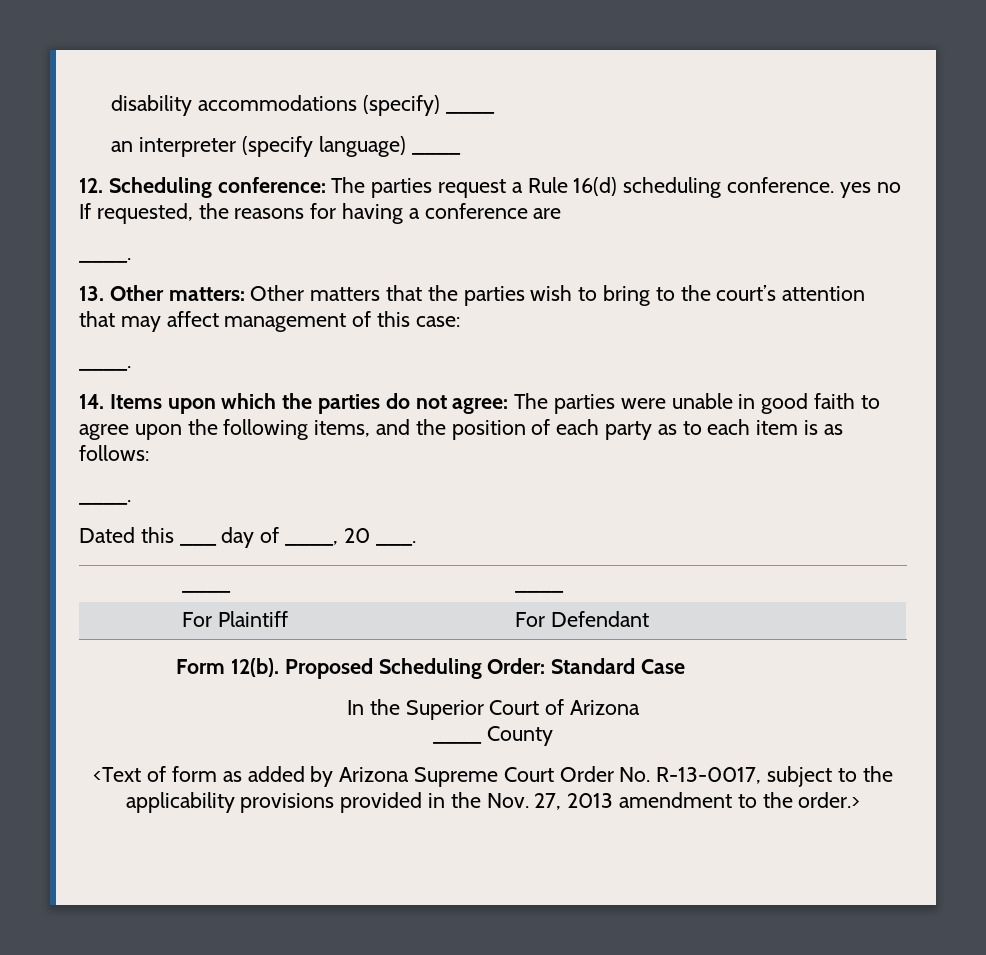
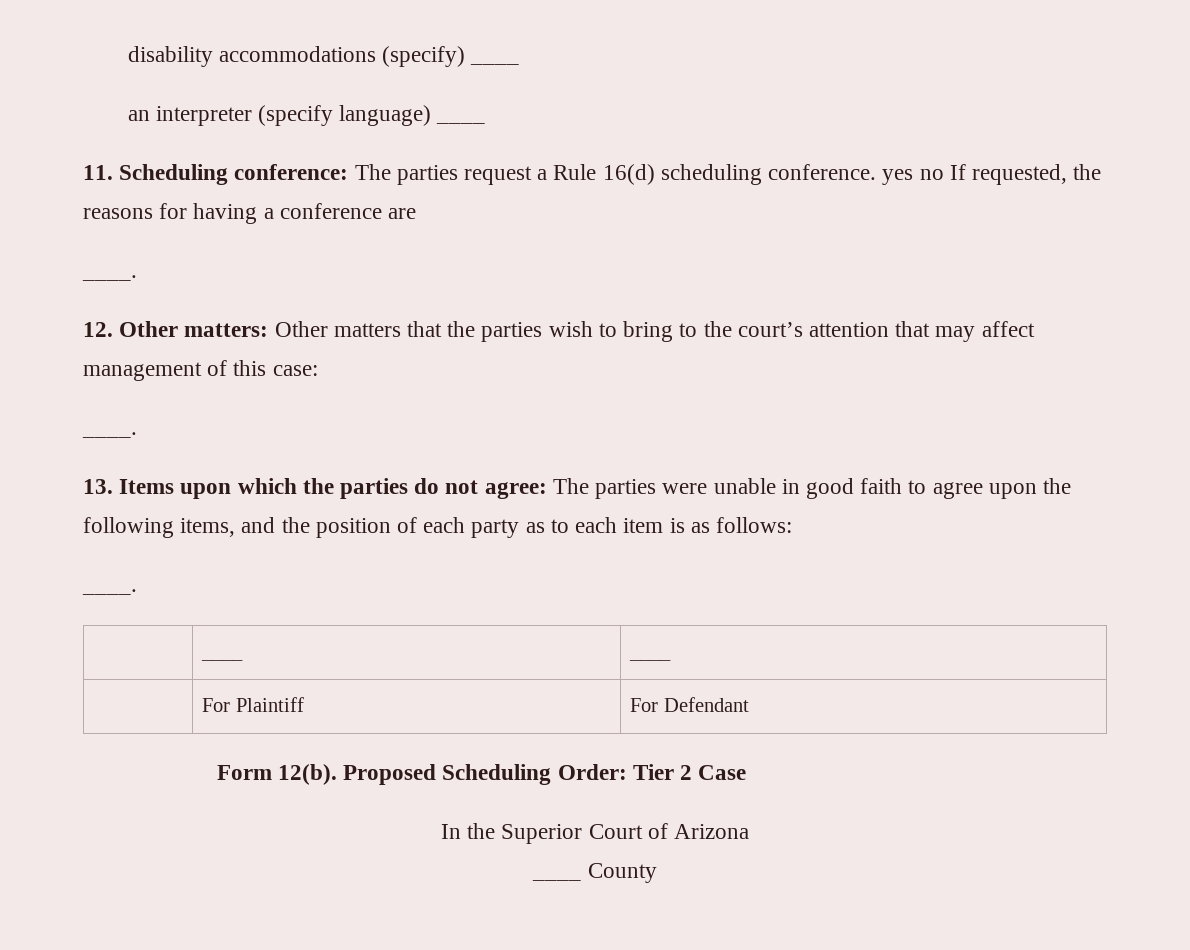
[79,178,103,193] 12. -> [83,165,113,180] 11.
[79,286,104,301] 13. -> [83,322,113,337] 12.
[79,394,104,409] 14. -> [83,479,113,494] 13.
[79,527,174,543] [179,527,416,548] // Dated this ___ day of ____, 20 ___. -> (137, 592) none
[551,658,636,674] Standard -> [632,764,693,780] Tier 2
[93,766,893,787] [125,792,861,813] // <Text of form as added by Arizona Supreme Court Order No. R-13-0017, subject to the applicability provisions provided in the Nov. 27, 2013 amendment to the order.> -> (657, 873) none

